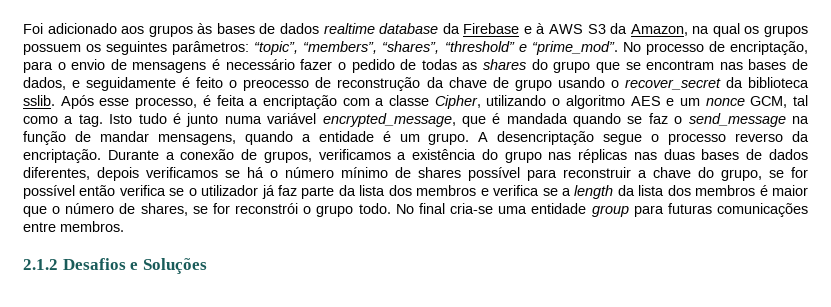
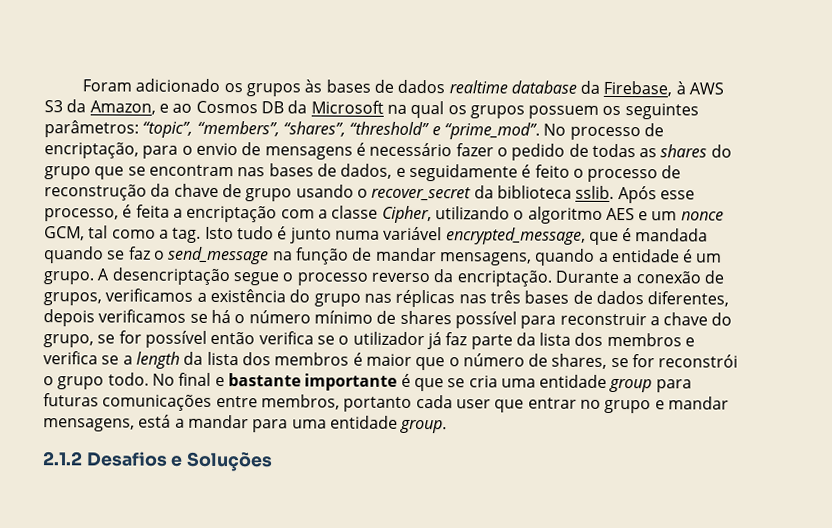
[23,23,145,34] Foi adicionado aos -> [81,78,243,93] Foram adicionado os
[463,23,532,34] Firebase e -> [603,80,673,97] Firebase,
(688, 30) none -> [158,100,384,114] e ao Cosmos DB da Microsoft
[243,79,310,91] preocesso -> [587,168,659,183] processo
[663,149,695,160] duas -> [489,290,521,304] três
[450,203,494,214] cria-se -> [214,373,498,392] e bastante importante é que se cria
[60,221,124,232] membros. -> [260,394,729,414] [43,414,448,434] membros, portanto cada user que entrar no grupo e mandar mensagens, está a mandar para uma entidade group.

